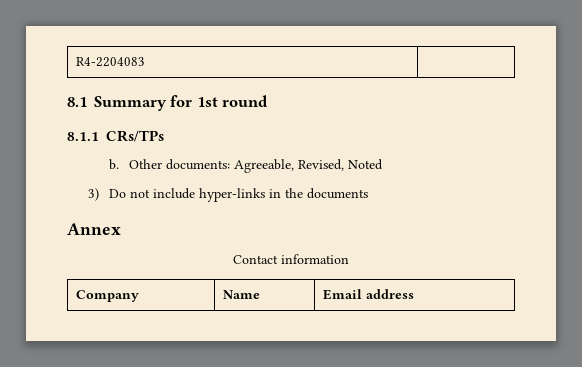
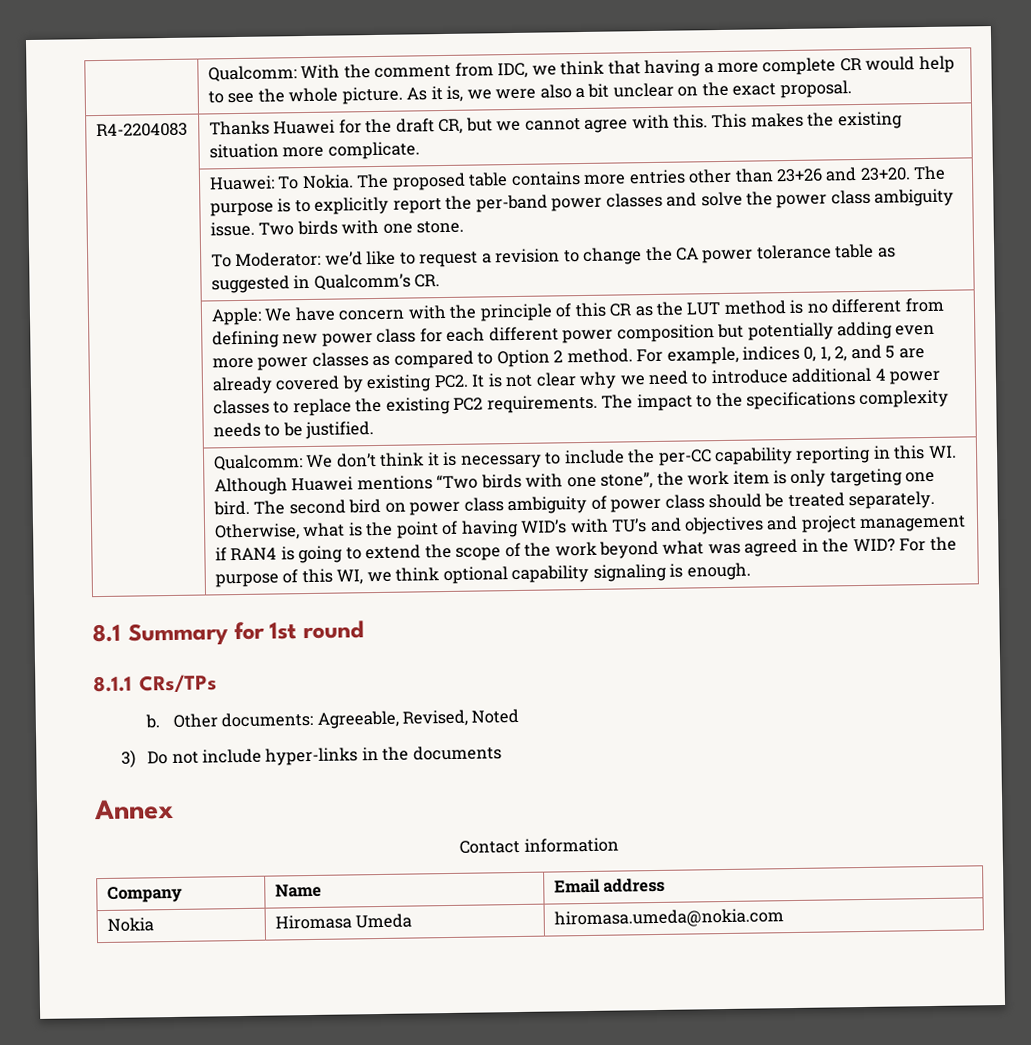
[75,57,145,67] R4-2204083 | -> [207,55,955,82] [207,80,852,105] [95,122,188,138] [208,111,903,136] [208,141,420,160] [208,165,947,191] [209,188,955,217] [209,219,465,237] [210,243,896,268] [210,273,441,294] [210,297,944,326] [211,321,936,349] [211,344,925,371] [211,367,942,395] [212,389,950,417] [212,421,375,440] [212,445,957,471] [213,468,936,496] [212,490,936,516] [213,515,967,541] [214,536,957,564] [214,562,751,588] | Qualcomm: With the comment from IDC, we think that having a more complete CR would help to see the whole picture. As it is, we were also a bit unclear on the exact proposal. // R4-2204083 | Thanks Huawei for the draft CR, but we cannot agree with this. This makes the existing situation more complicate. // | Huawei: To Nokia. The proposed table contains more entries other than 23+26 and 23+20. The purpose is to explicitly report the per-band power classes and solve the power class ambiguity issue. Two birds with one stone. // To Moderator: we’d like to request a revision to change the CA power tolerance table as suggested in Qualcomm’s CR. // | Apple: We have concern with the principle of this CR as the LUT method is no different from defining new power class for each different power composition but potentially adding even more power classes as compared to Option 2 method. For example, indices 0, 1, 2, and 5 are already covered by existing PC2. It is not clear why we need to introduce additional 4 power classes to replace the existing PC2 requirements. The impact to the specifications complexity needs to be justified. // | Qualcomm: We don’t think it is necessary to include the per-CC capability reporting in this WI. Although Huawei mentions “Two birds with one stone”, the work item is only targeting one bird. The second bird on power class ambiguity of power class should be treated separately. Otherwise, what is the point of having WID’s with TU’s and objectives and project management if RAN4 is going to extend the scope of the work beyond what was agreed in the WID? For the purpose of this WI, we think optional capability signaling is enough.
(414, 294) none -> [106,917,154,932] [274,913,413,930] [553,908,784,929] // Nokia | Hiromasa Umeda | hiromasa.umeda@nokia.com

